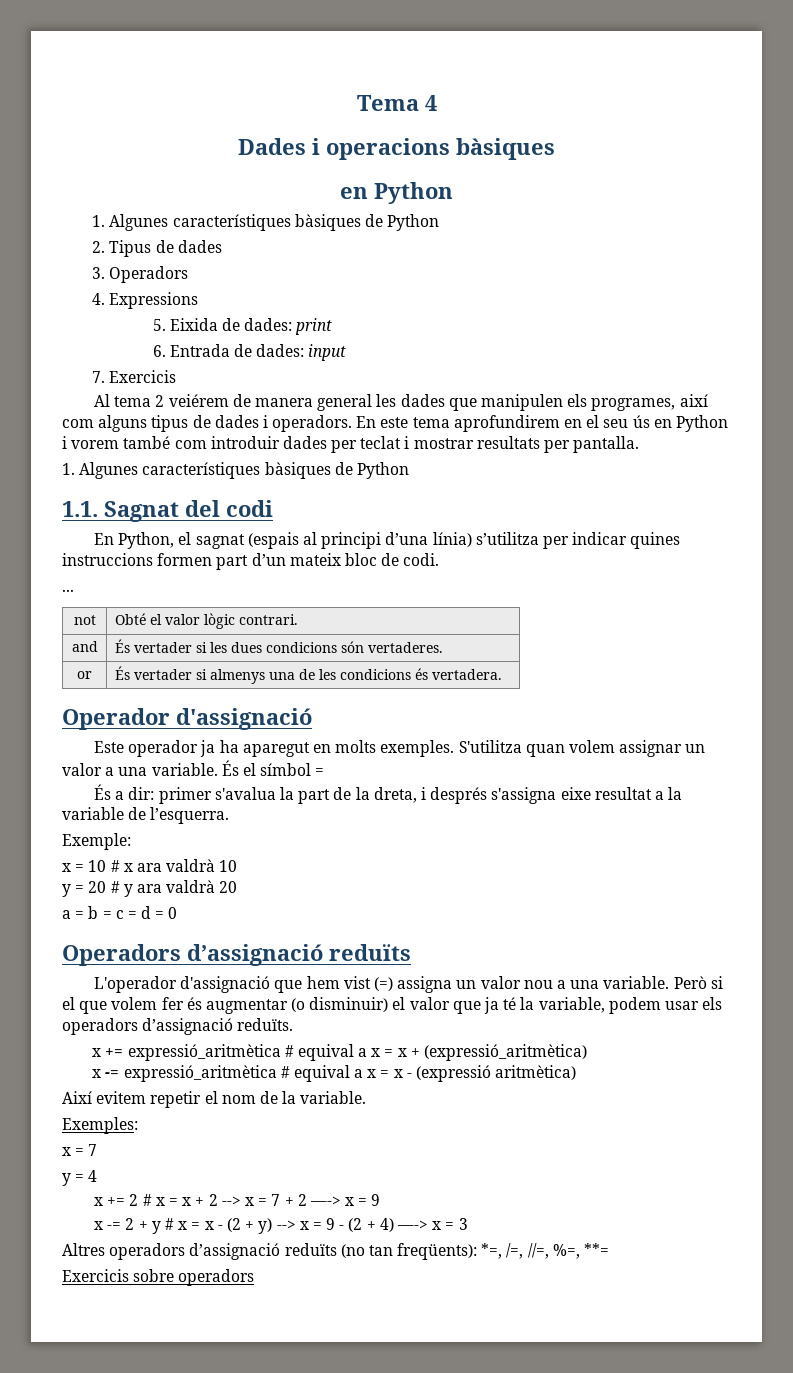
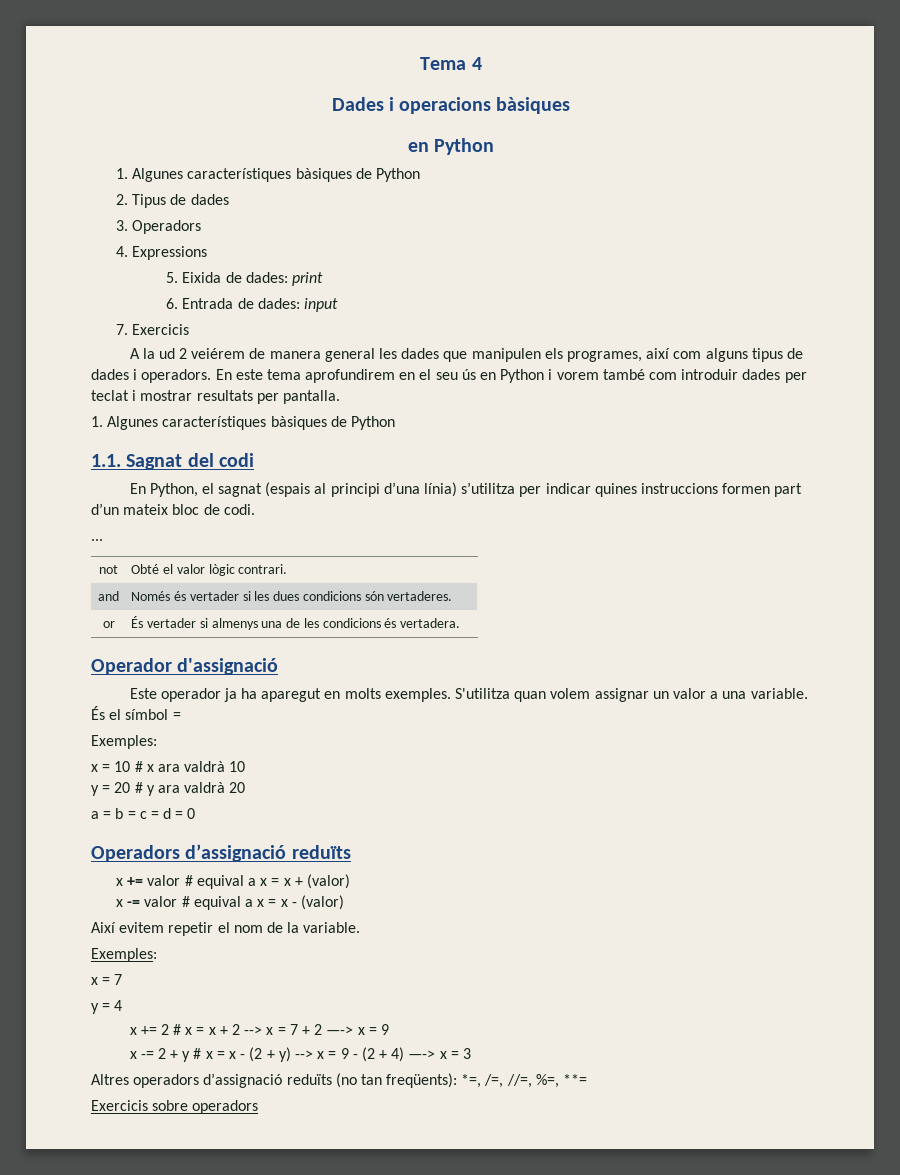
[94,394,152,407] Al tema -> [129,348,175,359] A la ud
[114,639,130,653] És -> [131,591,186,601] Només és
[94,784,683,804] [62,807,230,824] [62,833,131,850] És a dir: primer s'avalua la part de la dreta, i després s'assigna eixe resultat a la variable de l’esquerra. // Exemple: -> [91,735,157,749] Exemples:
[94,976,723,993] [62,997,723,1014] [62,1018,294,1035] [92,1044,281,1061] // L'operador d'assignació que hem vist (=) assigna un valor nou a una variable. Però si el que volem fer és augmentar (o disminuir) el valor que ja té la variable, podem usar els operadors d’assignació reduïts. // x += expressió_aritmètica -> [116,875,181,886] // x += valor
[424,1044,588,1061] [92,1065,277,1082] (expressió_aritmètica) // x -= expressió_aritmètica -> [306,874,350,889] [116,896,178,907] (valor) // x -= valor
[416,1065,577,1082] (expressió aritmètica) -> [300,895,344,910] (valor)

